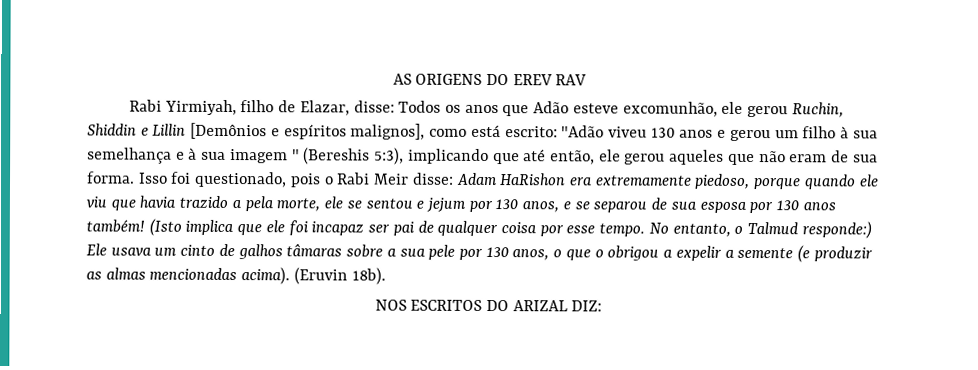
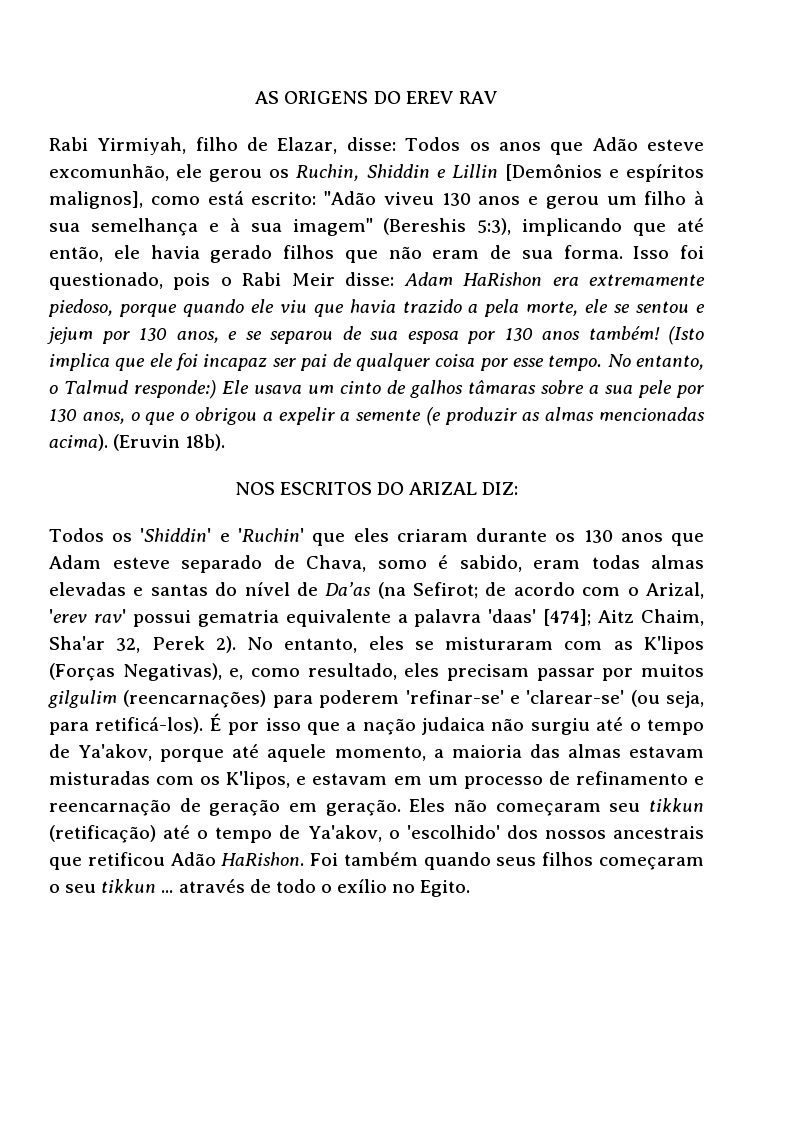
(789, 111) none -> [269,169,290,178] os
[229,149,300,164] imagem " -> [292,218,373,236] imagem"
[624,149,725,165] gerou aqueles -> [150,245,334,263] havia gerado filhos
(603, 306) none -> [49,528,705,546] [49,555,704,573] [49,582,704,599] [49,609,704,627] [49,636,704,654] [49,663,704,681] [48,690,704,708] [49,713,704,735] [49,744,704,762] [49,771,705,789] [49,798,704,816] [49,825,704,843] [49,852,704,870] [49,879,471,897] // Todos os 'Shiddin' e 'Ruchin' que eles criaram durante os 130 anos que Adam esteve separado de Chava, somo é sabido, eram todas almas elevadas e santas do nível de Da’as (na Sefirot; de acordo com o Arizal, 'erev rav' possui gematria equivalente a palavra 'daas' [474]; Aitz Chaim, Sha'ar 32, Perek 2). No entanto, eles se misturaram com as K'lipos (Forças Negativas), e, como resultado, eles precisam passar por muitos gilgulim (reencarnações) para poderem 'refinar-se' e 'clarear-se' (ou seja, para retificá-los). É por isso que a nação judaica não surgiu até o tempo de Ya'akov, porque até aquele momento, a maioria das almas estavam misturadas com os K'lipos, e estavam em um processo de refinamento e reencarnação de geração em geração. Eles não começaram seu tikkun (retificação) até o tempo de Ya'akov, o 'escolhido' dos nossos ancestrais que retificou Adão HaRishon. Foi também quando seus filhos começaram o seu tikkun ... através de todo o exílio no Egito.

